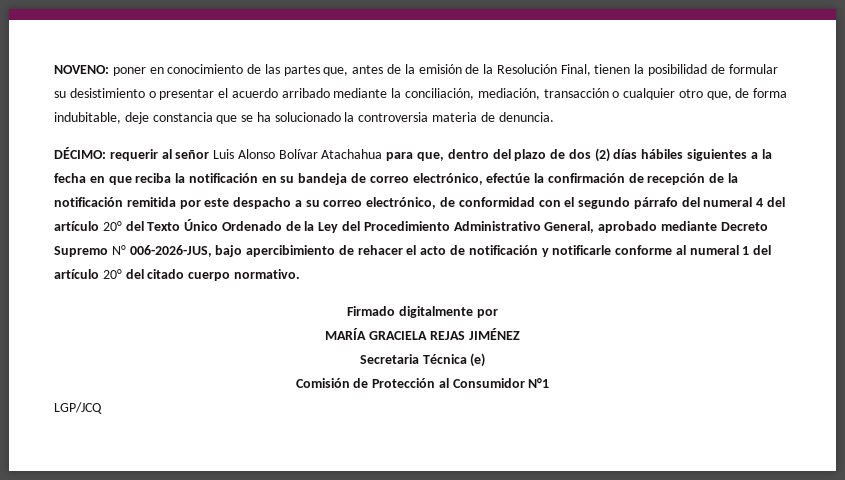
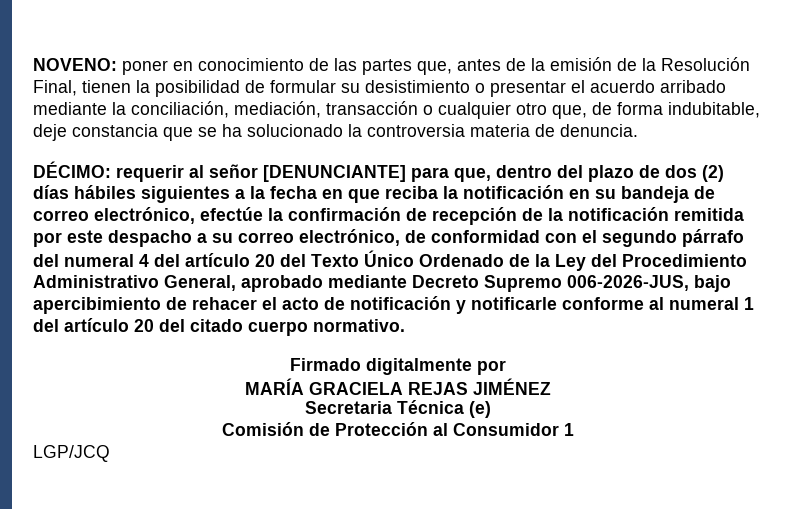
[213,149,383,159] Luis Alonso Bolívar Atachahua -> [263,165,406,182] [DENUNCIANTE]
[102,221,122,231] 20° -> [255,254,275,267] 20
[111,245,126,255] N° -> (562, 283) none
[102,269,122,279] 20° -> [134,319,154,332] 20
[528,378,550,388] N°1 -> [563,423,574,436] 1

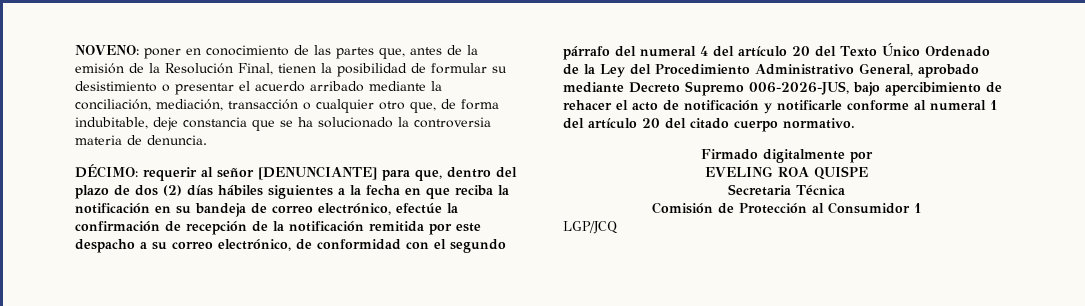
[244,378,551,395] MARÍA GRACIELA REJAS JIMÉNEZ -> [705,166,868,180] EVELING ROA QUISPE
[468,401,491,418] (e) -> (845, 190) none

